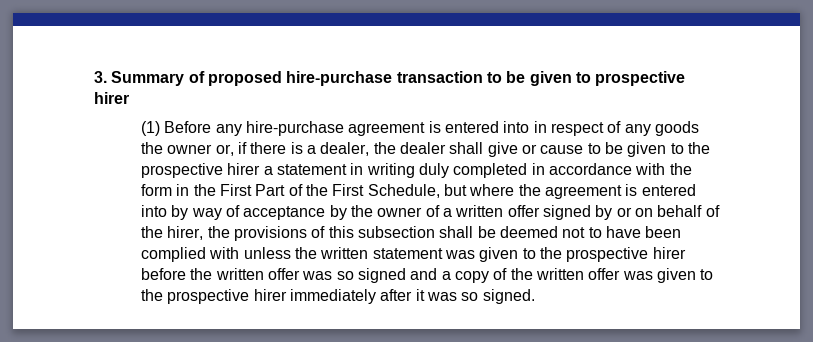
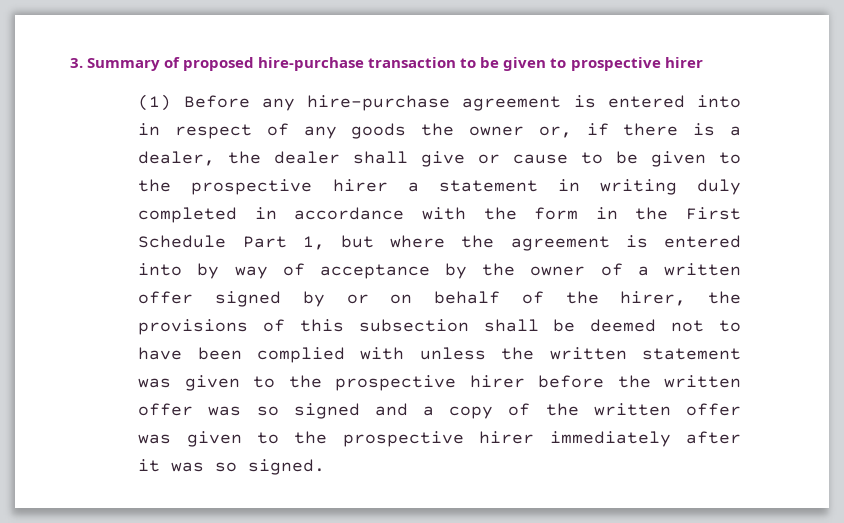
[255,184,440,198] Part of the First Schedule, -> [138,235,325,250] Schedule Part 1,

